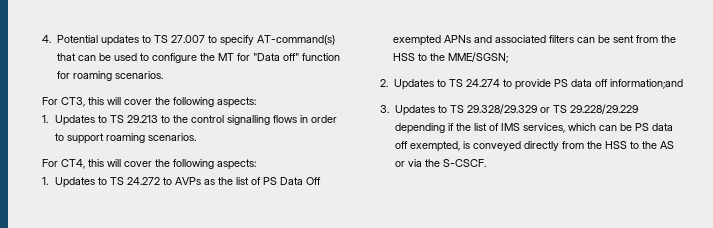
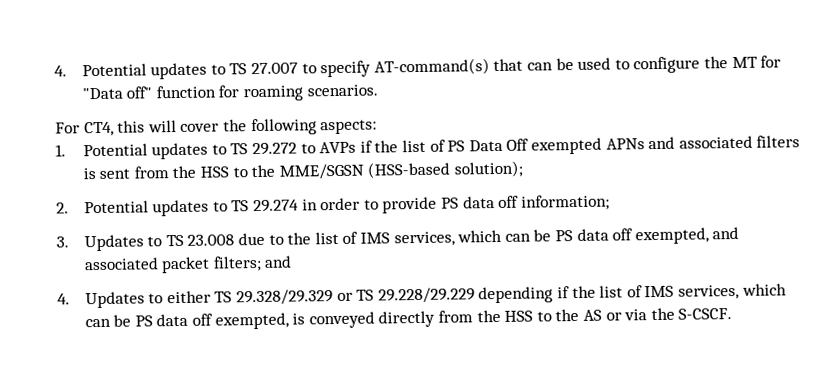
[42,97,256,108] [42,115,338,126] [55,133,197,144] // For CT3, this will cover the following aspects: // 1. Updates to TS 29.213 to the control signalling flows in order to support roaming scenarios. -> (378, 90) none
[55,177,161,188] Updates to TS 24.272 -> [82,142,298,160] Potential updates to TS 29.272
[204,179,216,185] as -> [359,140,373,153] if
[577,35,611,43] can be -> [82,168,96,180] is
[448,52,509,63] [380,79,683,90] [380,105,447,116] MME/SGSN; // 2. Updates to TS 24.274 to provide PS data off information;and // 3. Updates to -> [278,160,523,180] [56,194,610,217] [56,226,740,252] [83,255,293,274] [57,290,211,309] MME/SGSN (HSS-based solution); // 2. Potential updates to TS 29.274 in order to provide PS data off information; // 3. Updates to TS 23.008 due to the list of IMS services, which can be PS data off exempted, and associated packet filters; and // 4. Updates to either

